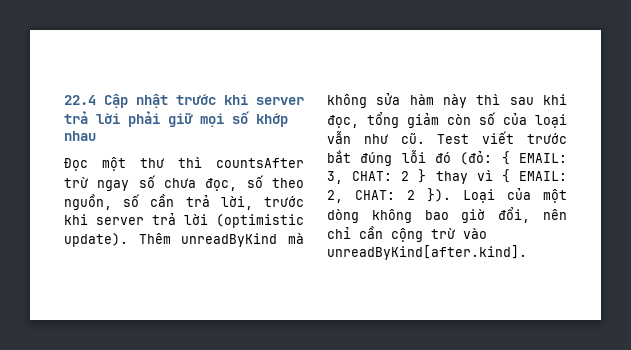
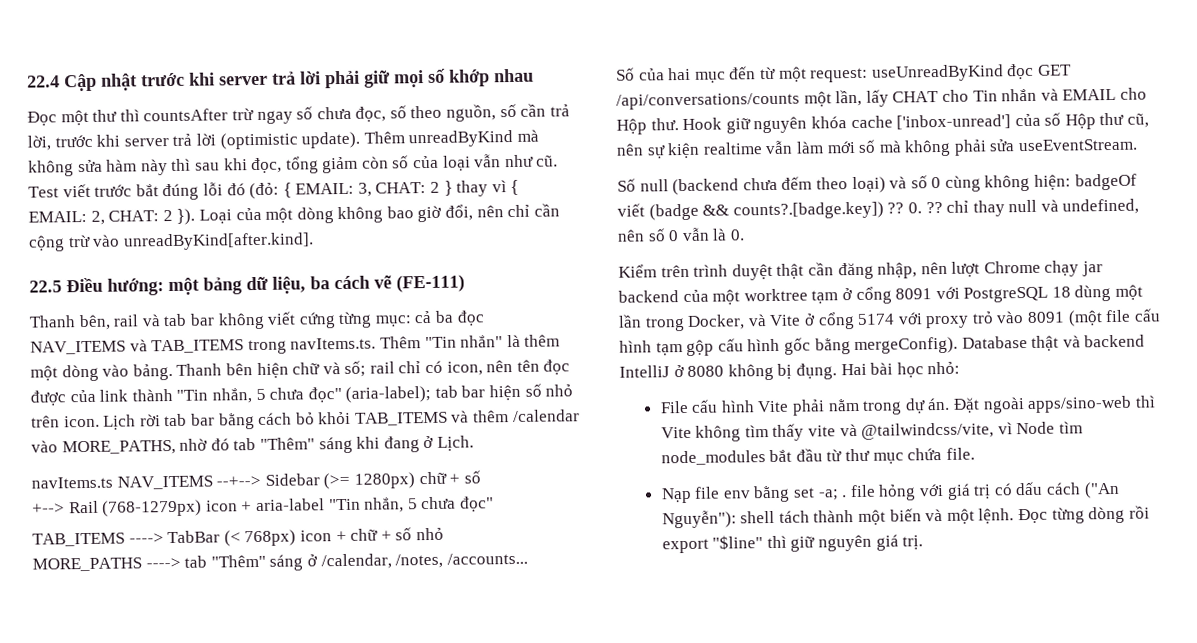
(527, 252) none -> [29,274,465,296] [29,310,485,331] [30,334,561,355] [30,359,571,382] [30,383,574,406] [31,409,580,430] [31,435,474,456] [31,470,481,490] [32,496,494,517] [32,527,444,547] [32,552,528,572] [616,63,1072,83] [616,87,1147,110] [616,112,1150,135] [616,138,1139,159] [617,173,1137,196] [617,198,1140,221] [617,227,745,242] [618,260,1104,281] [618,284,1144,305] [618,308,1161,332] [619,334,1146,356] [619,361,961,381] [659,395,1156,416] [660,421,1084,442] [660,447,975,466] [660,481,1120,504] [661,505,1150,529] [661,534,924,554] // 22.5 Điều hướng: một bảng dữ liệu, ba cách vẽ (FE-111) // Thanh bên, rail và tab bar không viết cứng từng mục: cả ba đọc NAV_ITEMS và TAB_ITEMS trong navItems.ts. Thêm "Tin nhắn" là thêm một dòng vào bảng. Thanh bên hiện chữ và số; rail chỉ có icon, nên tên đọc được của link thành "Tin nhắn, 5 chưa đọc" (aria-label); tab bar hiện số nhỏ trên icon. Lịch rời tab bar bằng cách bỏ khỏi TAB_ITEMS và thêm /calendar vào MORE_PATHS, nhờ đó tab "Thêm" sáng khi đang ở Lịch. // navItems.ts NAV_ITEMS --+--> Sidebar (>= 1280px) chữ + số // +--> Rail (768-1279px) icon + aria-label "Tin nhắn, 5 chưa đọc" // TAB_ITEMS ----> TabBar (< 768px) icon + chữ + số nhỏ // MORE_PATHS ----> tab "Thêm" sáng ở /calendar, /notes, /accounts... // Số của hai mục đến từ một request: useUnreadByKind đọc GET /api/conversations/counts một lần, lấy CHAT cho Tin nhắn và EMAIL cho Hộp thư. Hook giữ nguyên khóa cache ['inbox-unread'] của số Hộp thư cũ, nên sự kiện realtime vẫn làm mới số mà không phải sửa useEventStream. // Số null (backend chưa đếm theo loại) và số 0 cùng không hiện: badgeOf viết (badge && counts?.[badge.key]) ?? 0. ?? chỉ thay null và undefined, nên số 0 vẫn là 0. // Kiểm trên trình duyệt thật cần đăng nhập, nên lượt Chrome chạy jar backend của một worktree tạm ở cổng 8091 với PostgreSQL 18 dùng một lần trong Docker, và Vite ở cổng 5174 với proxy trỏ vào 8091 (một file cấu hình tạm gộp cấu hình gốc bằng mergeConfig). Database thật và backend IntelliJ ở 8080 không bị đụng. Hai bài học nhỏ: // File cấu hình Vite phải nằm trong dự án. Đặt ngoài apps/sino-web thì Vite không tìm thấy vite và @tailwindcss/vite, vì Node tìm node_modules bắt đầu từ thư mục chứa file. // Nạp file env bằng set -a; . file hỏng với giá trị có dấu cách ("An Nguyễn"): shell tách thành một biến và một lệnh. Đọc từng dòng rồi export "$line" thì giữ nguyên giá trị.

